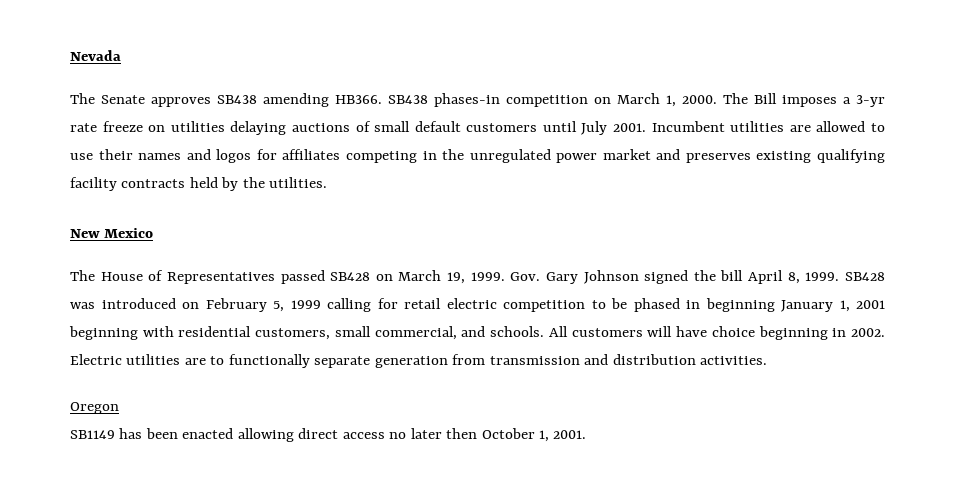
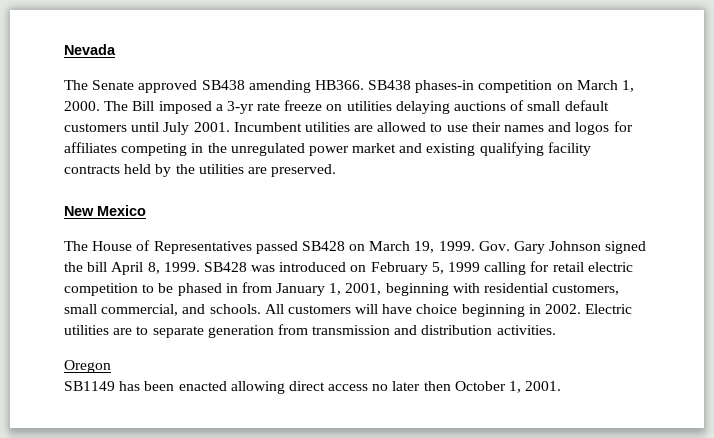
[151,97,211,107] approves -> [138,80,198,93] approved
[782,95,837,107] imposes -> [158,101,212,114] imposed
[685,153,751,163] preserves -> (423, 148) none
[269,177,328,188] utilities. -> [198,164,337,177] utilities are preserved.
[705,298,775,312] beginning -> [241,282,272,293] from
[856,300,885,309] 2001 -> [345,283,382,295] 2001,
[228,354,310,368] functionally -> (149, 330) none

